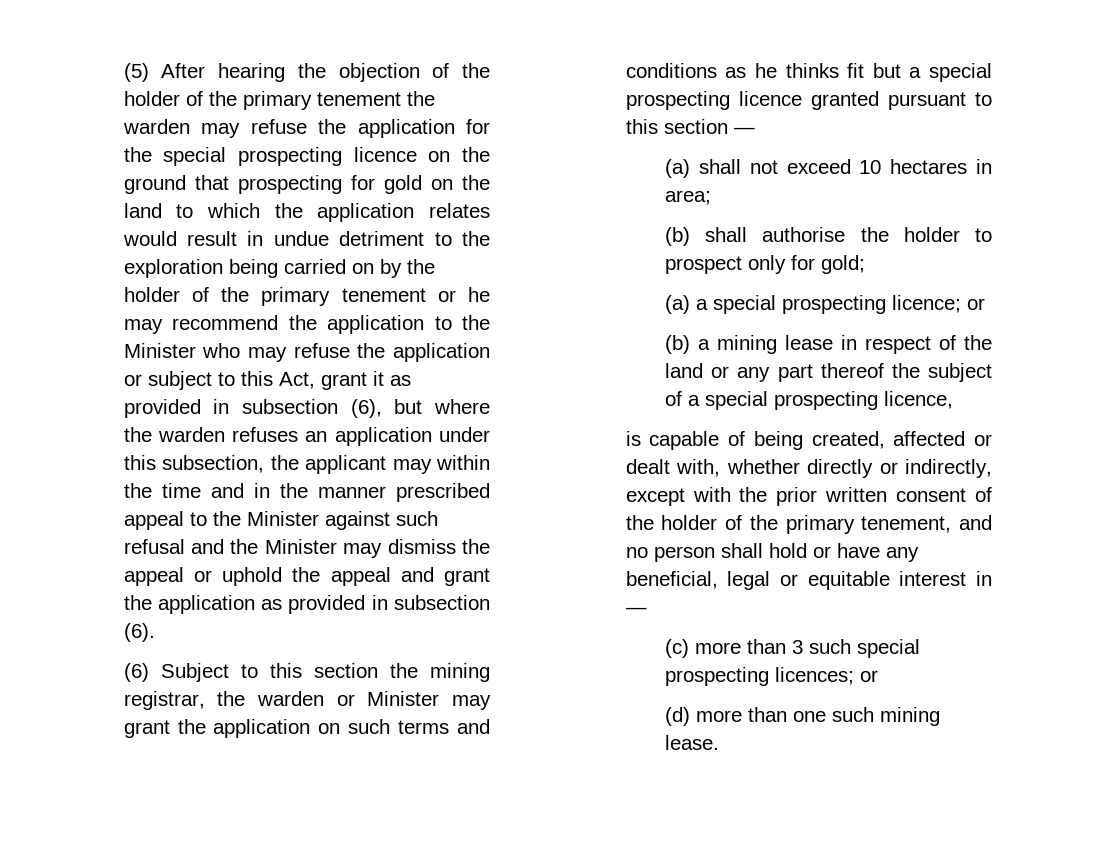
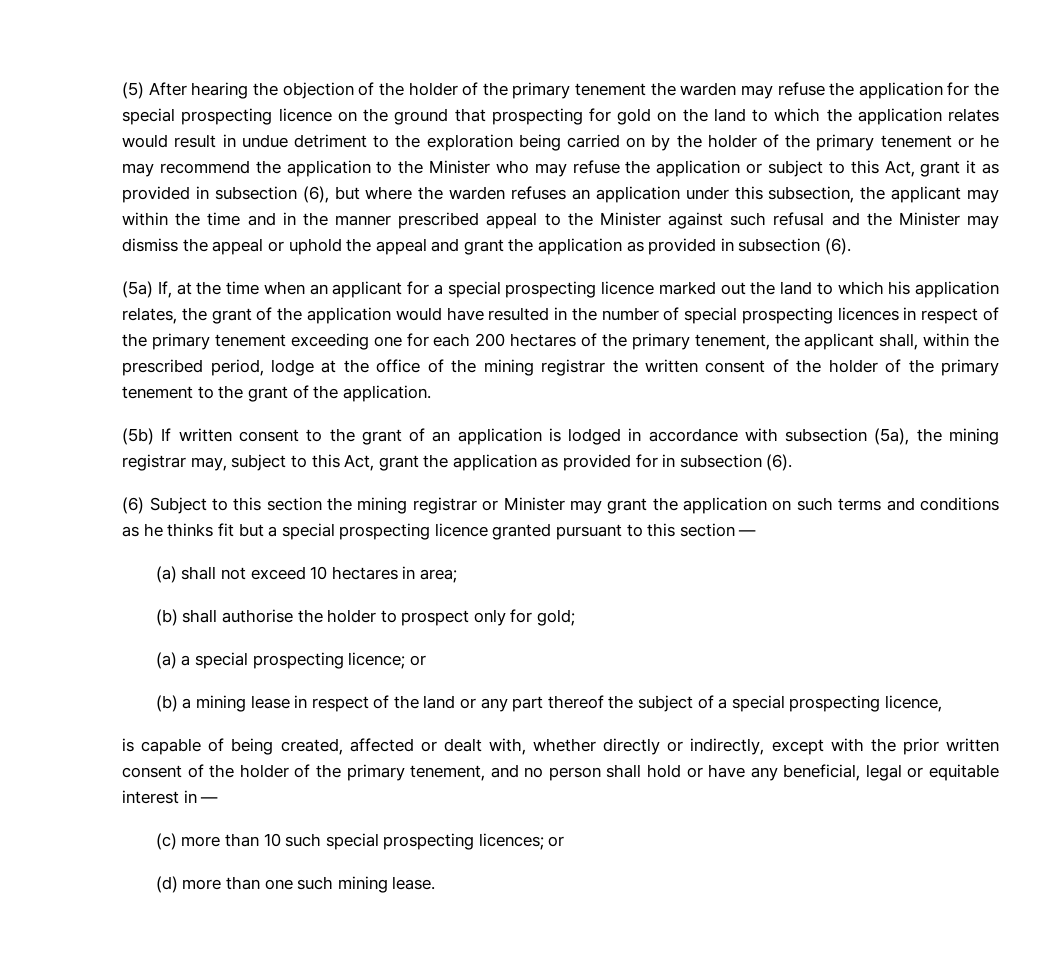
(155, 632) none -> [122,281,1000,298] [122,307,999,324] [122,333,1000,350] [122,359,1000,376] [122,385,431,402] [122,428,999,445] [122,454,793,471] // (5a) If, at the time when an applicant for a special prospecting licence marked out the land to which his application relates, the grant of the application would have resulted in the number of special prospecting licences in respect of the primary tenement exceeding one for each 200 hectares of the primary tenement, the applicant shall, within the prescribed period, lodge at the office of the mining registrar the written consent of the holder of the primary tenement to the grant of the application. // (5b) If written consent to the grant of an application is lodged in accordance with subsection (5a), the mining registrar may, subject to this Act, grant the application as provided for in subsection (6).
[123,691,325,710] registrar, the warden -> [412,497,477,514] registrar
[792,640,804,654] 3 -> [263,833,281,847] 10

